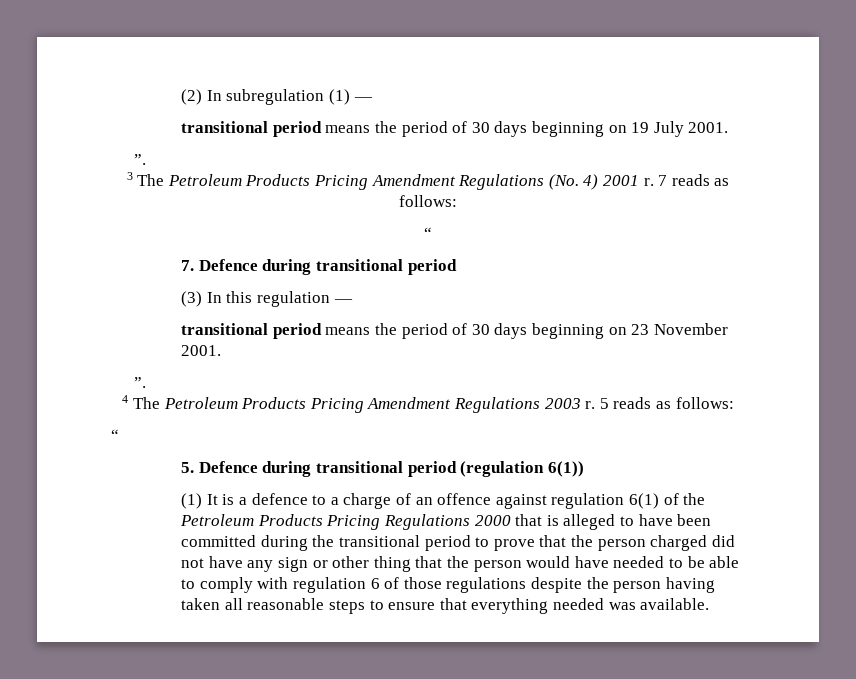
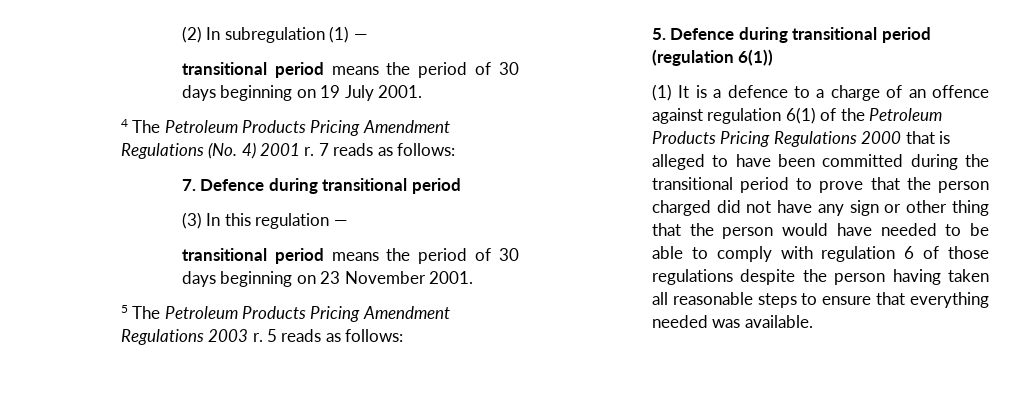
[134,154,147,165] [126,172,133,180] ”. // 3 -> [120,119,128,127] 4
[424,227,432,239] // “ -> (456, 149) none
[134,377,147,388] [122,395,129,403] ”. // 4 -> [120,305,128,313] 5
[111,429,119,441] // “ -> (404, 335) none

